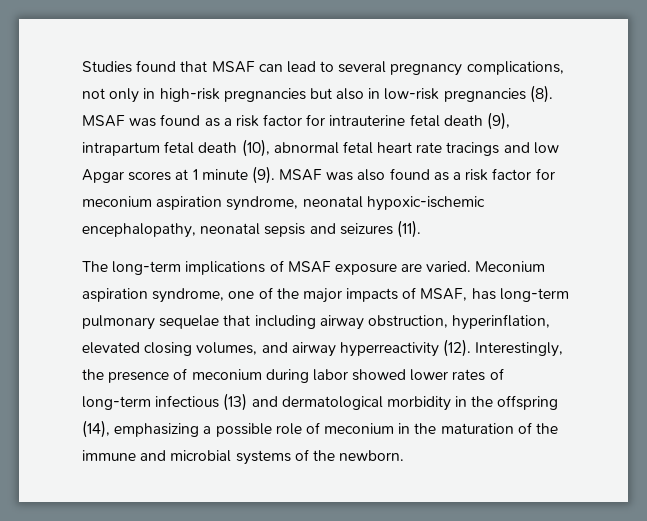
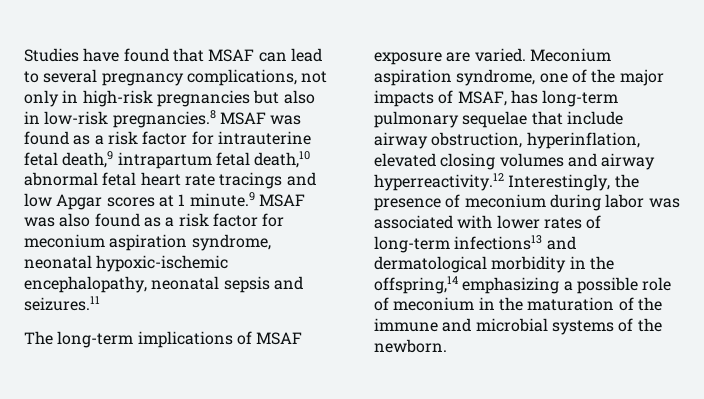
(132, 67) none -> [83,48,120,62] have
[443,85,553,103] pregnancies (8). -> [112,110,216,128] pregnancies.8
[443,112,511,130] [82,139,270,157] death (9), intrapartum fetal death (10), -> [62,151,311,169] death,9 intrapartum fetal death,10
[201,166,275,184] minute (9). -> [189,192,255,207] minute.9
[339,220,421,238] seizures (11). -> [24,296,100,311] seizures.11
[254,315,316,329] including -> [566,111,623,125] include
[196,342,258,355] volumes, -> [499,153,564,167] volumes
[339,339,472,357] hyperreactivity (12). -> [374,173,504,191] hyperreactivity.12
[352,369,407,381] showed -> [648,198,680,208] [374,215,493,229] was associated with
[155,393,248,411] infectious (13) -> [454,235,543,250] infections13
[497,395,559,410] [82,420,110,438] offspring (14), -> [374,276,458,294] offspring,14

